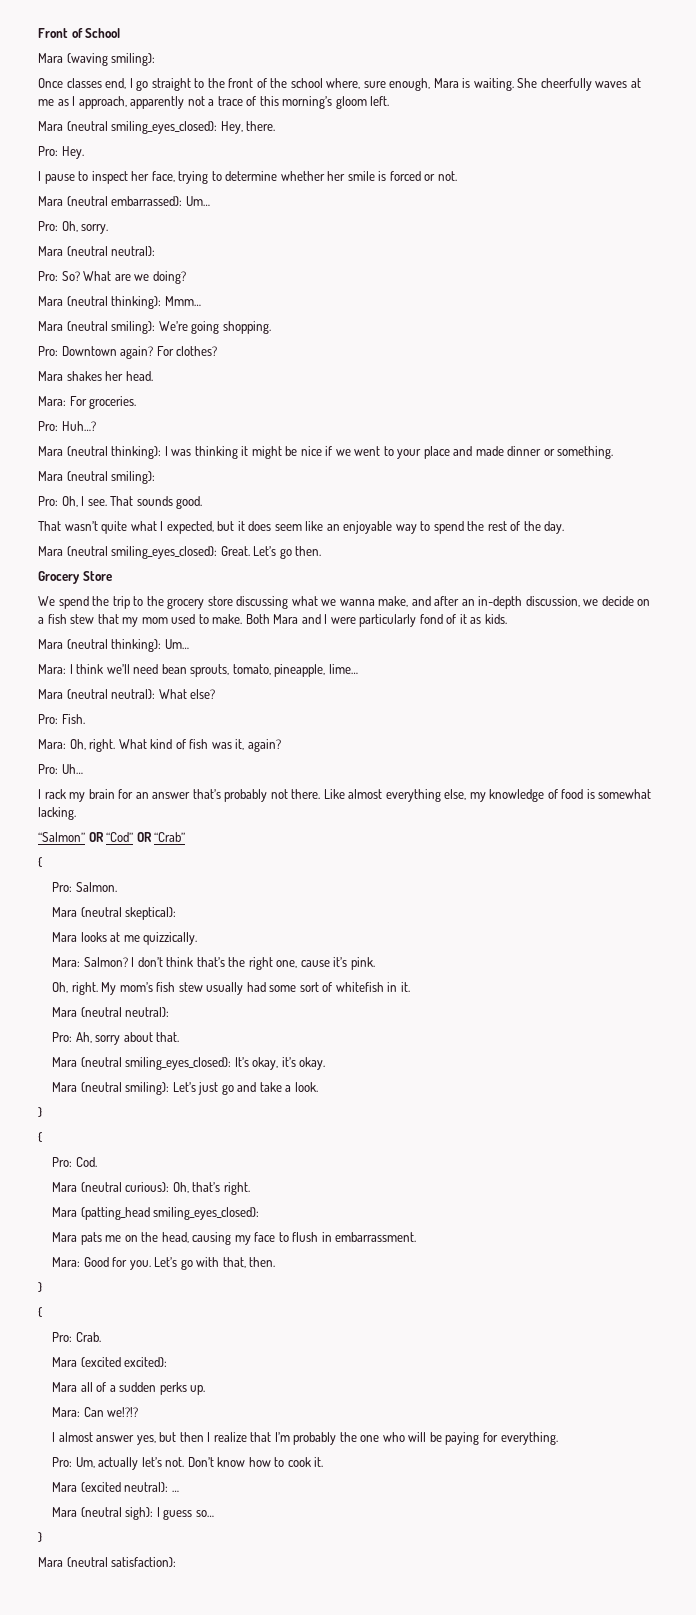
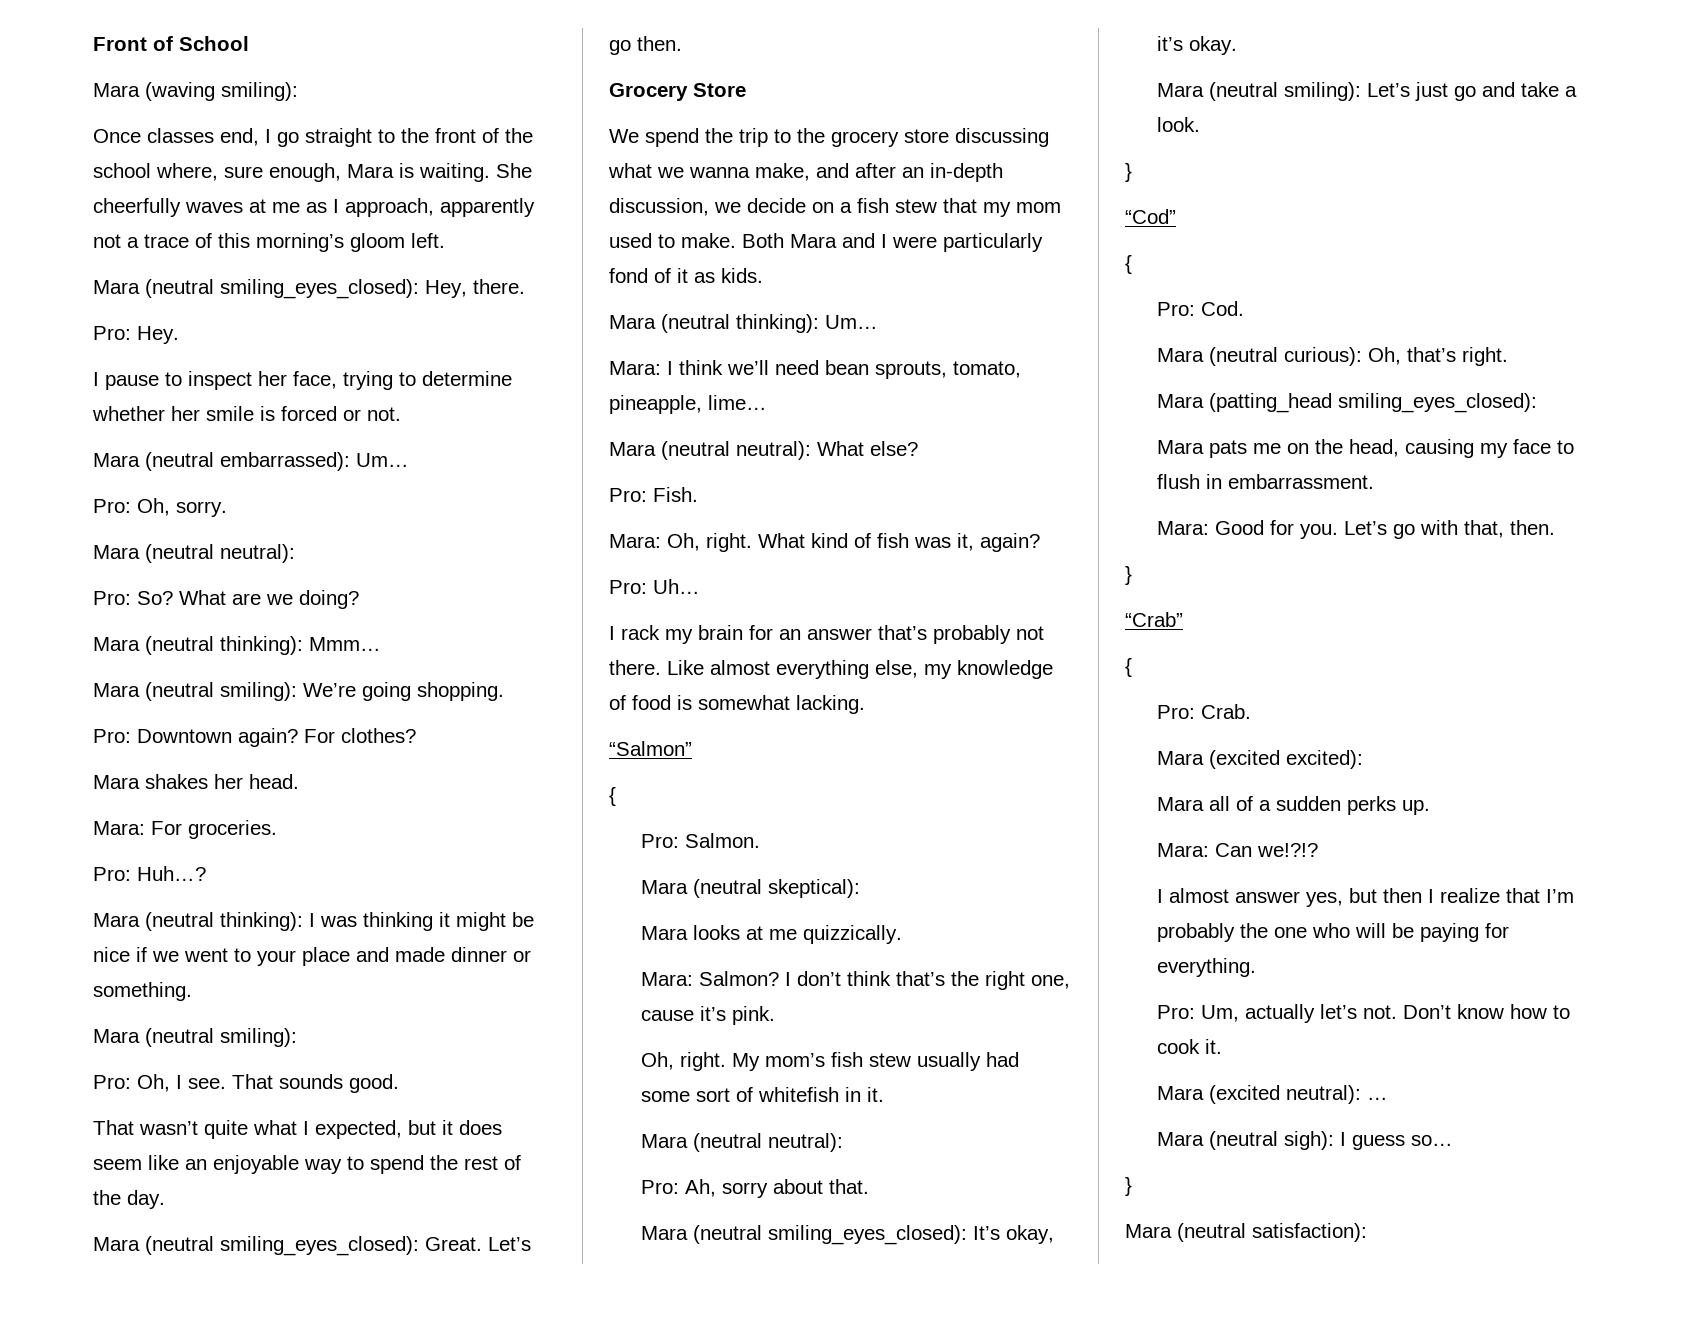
[88,832,186,842] OR “Cod” OR “Crab” -> (692, 748) none
(42, 1112) none -> [1125,209,1176,224] // “Cod”
(42, 1287) none -> [1125,612,1183,627] // “Crab”

